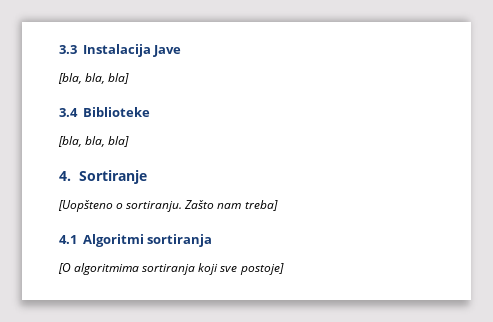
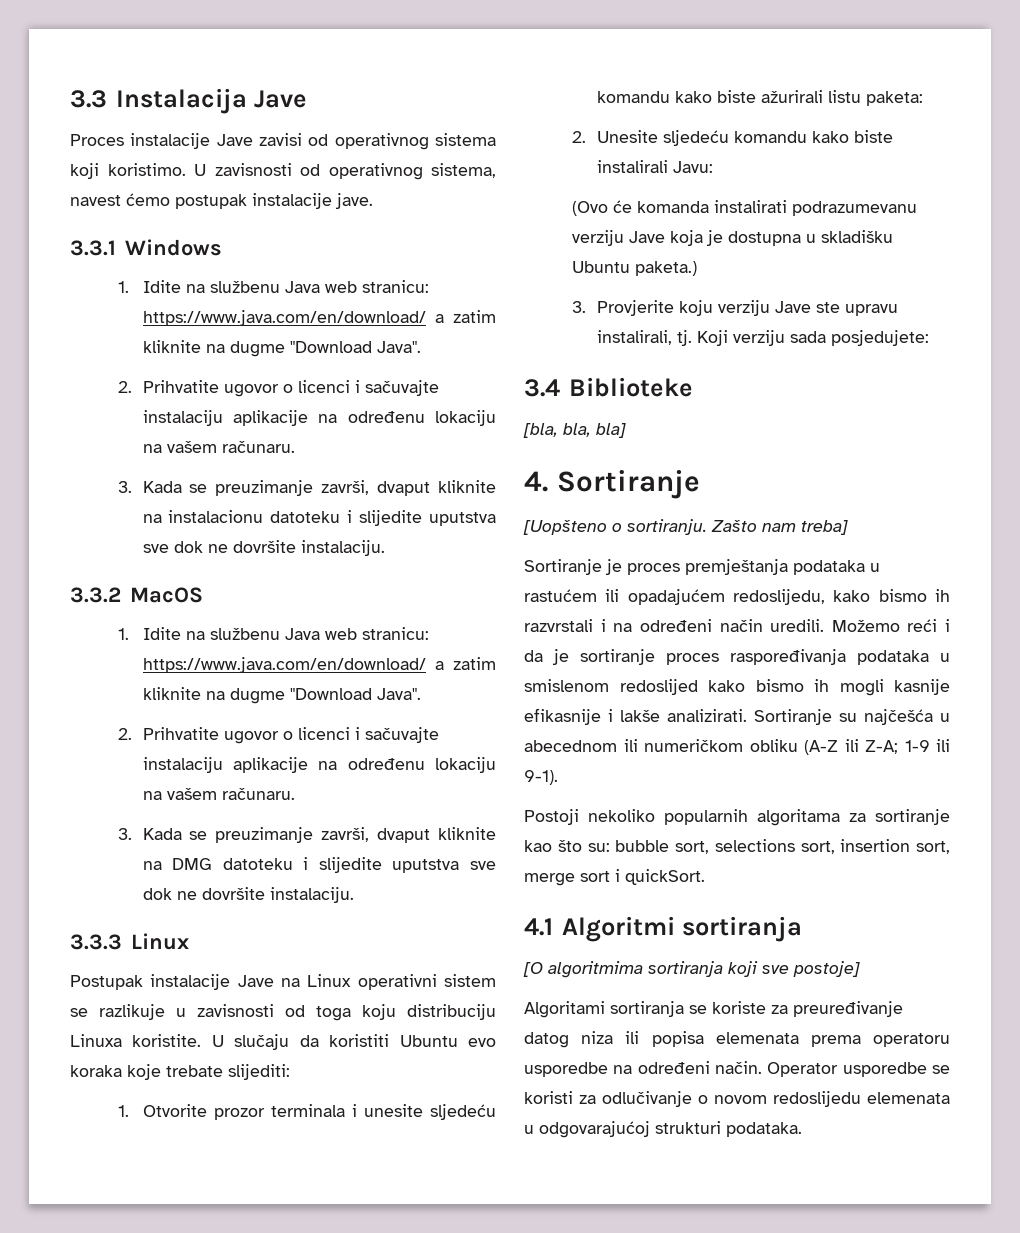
[58,73,130,84] [bla, bla, bla] -> [70,133,496,150] [70,163,496,180] [70,193,373,209] [70,239,222,256] [118,280,429,293] [142,310,496,326] [142,340,421,357] [118,380,439,397] [142,410,496,426] [142,441,295,453] [118,480,496,496] [142,510,496,526] [142,540,385,556] [70,587,203,603] [118,627,429,640] [142,657,496,673] [142,687,421,704] [118,727,439,744] [142,757,496,773] [142,788,295,800] [118,827,496,843] [142,857,496,873] [142,887,354,903] [70,933,189,950] [70,974,496,990] [70,1004,496,1021] [70,1034,496,1050] [70,1064,290,1080] [118,1104,496,1120] [596,90,923,106] [572,130,893,146] [596,160,713,173] [572,200,918,216] [572,230,894,246] [572,261,698,276] [572,300,898,316] [596,330,929,346] Proces instalacije Jave zavisi od operativnog sistema koji koristimo. U zavisnosti od operativnog sistema, navest ćemo postupak instalacije jave. // 3.3.1 Windows // 1. Idite na službenu Java web stranicu: https://www.java.com/en/download/ a zatim kliknite na dugme "Download Java". // 2. Prihvatite ugovor o licenci i sačuvajte instalaciju aplikacije na određenu lokaciju na vašem računaru. // 3. Kada se preuzimanje završi, dvaput kliknite na instalacionu datoteku i slijedite uputstva sve dok ne dovršite instalaciju. // 3.3.2 MacOS // 1. Idite na službenu Java web stranicu: https://www.java.com/en/download/ a zatim kliknite na dugme "Download Java". // 2. Prihvatite ugovor o licenci i sačuvajte instalaciju aplikacije na određenu lokaciju na vašem računaru. // 3. Kada se preuzimanje završi, dvaput kliknite na DMG datoteku i slijedite uputstva sve dok ne dovršite instalaciju. // 3.3.3 Linux // Postupak instalacije Jave na Linux operativni sistem se razlikuje u zavisnosti od toga koju distribuciju Linuxa koristite. U slučaju da koristiti Ubuntu evo koraka koje trebate slijediti: // 1. Otvorite prozor terminala i unesite sljedeću komandu kako biste ažurirali listu paketa: // 2. Unesite sljedeću komandu kako biste instalirali Javu: // (Ovo će komanda instalirati podrazumevanu verziju Jave koja je dostupna u skladišku Ubuntu paketa.) // 3. Provjerite koju verziju Jave ste upravu instalirali, tj. Koji verziju sada posjedujete:
(278, 205) none -> [524,559,880,575] [524,589,950,605] [524,619,950,632] [524,649,950,665] [524,679,950,696] [524,708,950,725] [524,739,950,755] [524,770,558,785] [524,809,950,826] [524,839,950,854] [524,869,705,886] // Sortiranje je proces premještanja podataka u rastućem ili opadajućem redoslijedu, kako bismo ih razvrstali i na određeni način uredili. Možemo reći i da je sortiranje proces raspoređivanja podataka u smislenom redoslijed kako bismo ih mogli kasnije efikasnije i lakše analizirati. Sortiranje su najčešća u abecednom ili numeričkom obliku (A-Z ili Z-A; 1-9 ili 9-1). // Postoji nekoliko popularnih algoritama za sortiranje kao što su: bubble sort, selections sort, insertion sort, merge sort i quickSort.
(284, 269) none -> [524,1001,903,1018] [524,1031,950,1048] [524,1061,950,1077] [524,1091,950,1107] [524,1121,802,1138] // Algoritami sortiranja se koriste za preuređivanje datog niza ili popisa elemenata prema operatoru usporedbe na određeni način. Operator usporedbe se koristi za odlučivanje o novom redoslijedu elemenata u odgovarajućoj strukturi podataka.

